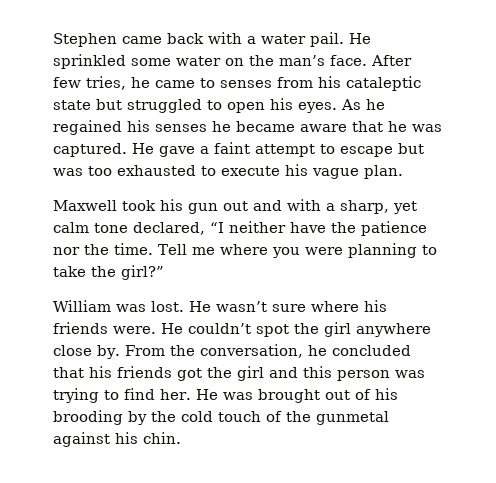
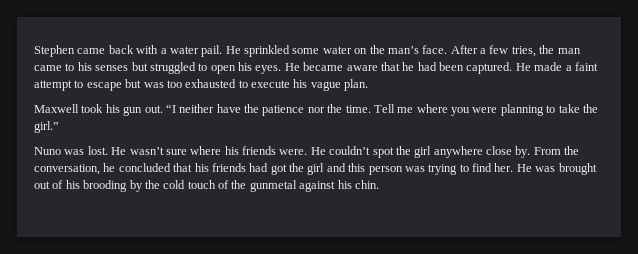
(412, 60) none -> [480,48,486,54] a
[131,76,421,91] [53,100,91,110] he came to senses from his cataleptic state -> [539,45,581,54] [34,62,129,71] the man came to his senses
[341,99,385,110] [53,120,231,135] As he regained his senses he -> [284,63,300,71] He
[412,124,442,132] was -> [417,62,464,71] had been
[159,146,195,157] gave -> [534,62,563,71] made
[223,199,417,214] [53,222,205,235] out and with a sharp, yet calm tone declared, -> [144,105,163,113] out.
[121,265,164,280] [53,300,111,312] girl?” // William -> [34,121,59,133] [34,147,61,155] girl.” // Nuno
(172, 372) none -> [249,163,269,172] had

